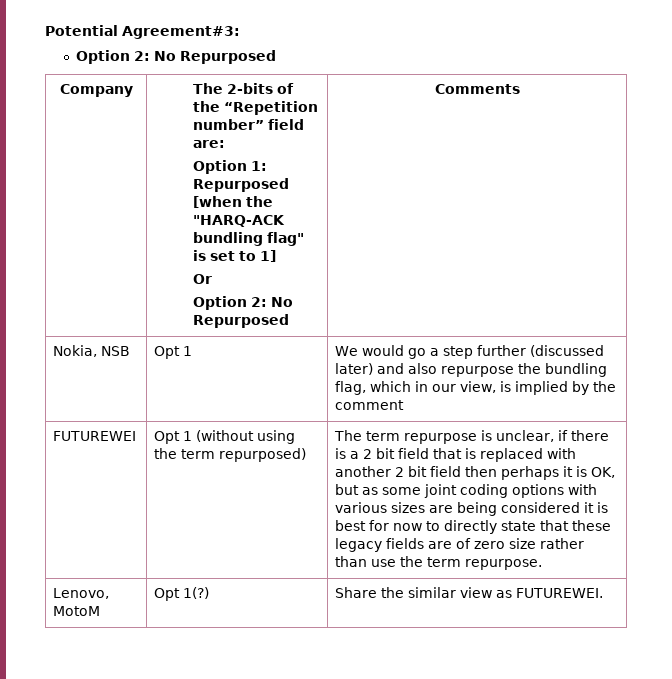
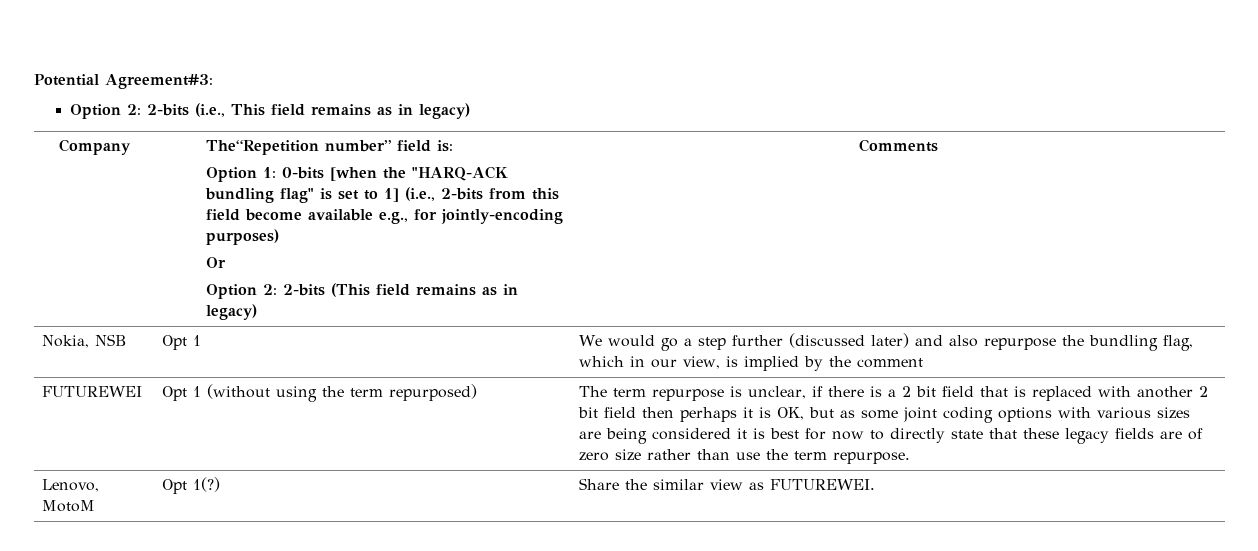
[154,50,277,64] [59,84,133,97] [193,83,295,94] [193,101,319,115] No Repurposed // Company | The 2-bits of the “Repetition -> [146,103,470,119] [59,139,131,155] [206,140,320,155] 2-bits (i.e., This field remains as in legacy) // Company | The“Repetition
[193,140,226,148] are: -> [437,140,454,152] is:
[193,178,290,192] Repurposed -> [282,167,325,179] 0-bits
[193,274,213,284] [193,296,294,310] [193,314,290,328] // Or // Option 2: No Repurposed -> [405,187,560,201] [206,209,564,224] [206,229,280,245] [206,257,227,268] [206,283,519,299] [206,304,258,320] (i.e., 2-bits from this field become available e.g., for jointly-encoding purposes) // Or // Option 2: 2-bits (This field remains as in legacy)

